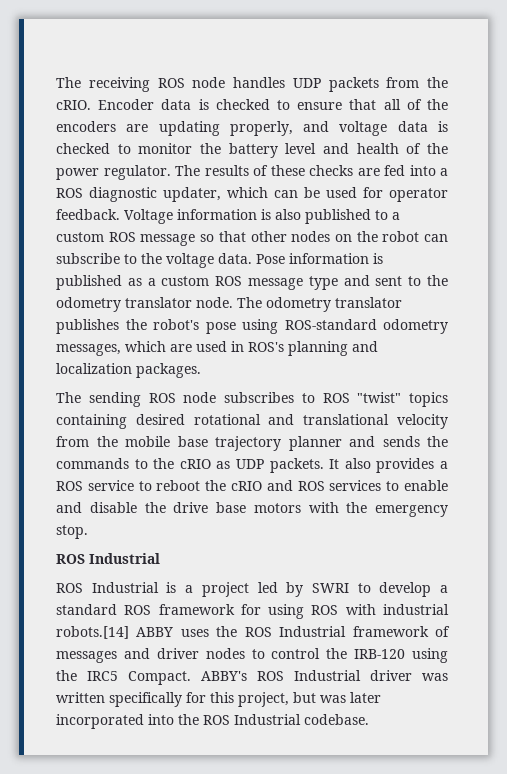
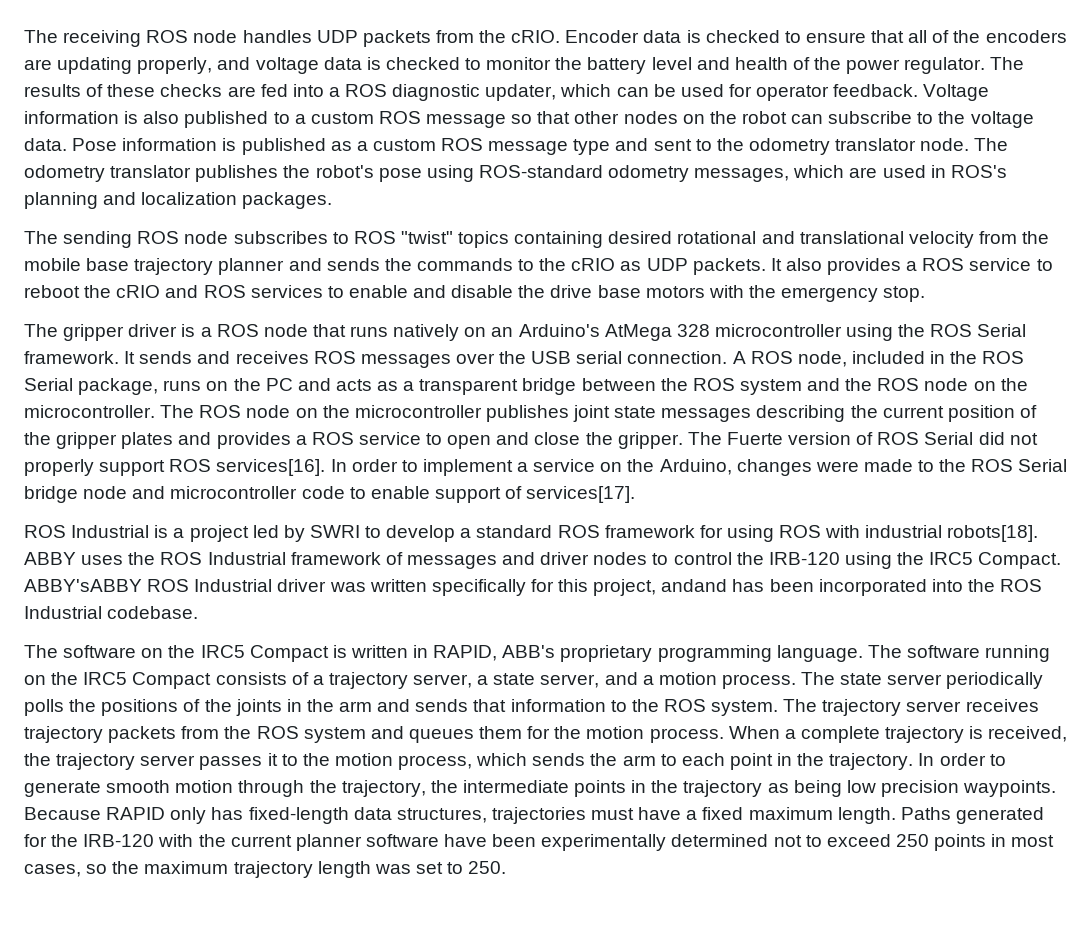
[56,553,160,564] ROS Industrial -> [24,324,1027,341] [24,351,1025,368] [24,378,1028,395] [24,405,1037,422] [24,432,1038,449] [24,459,1068,476] [24,486,636,503] The gripper driver is a ROS node that runs natively on an Arduino's AtMega 328 microcontroller using the ROS Serial framework. It sends and receives ROS messages over the USB serial connection. A ROS node, included in the ROS Serial package, runs on the PC and acts as a transparent bridge between the ROS system and the ROS node on the microcontroller. The ROS node on the microcontroller publishes joint state messages describing the current position of the gripper plates and provides a ROS service to open and close the gripper. The Fuerte version of ROS Serial did not properly support ROS services[16]. In order to implement a service on the Arduino, changes were made to the ROS Serial bridge node and microcontroller code to enable support of services[17].
[56,626,129,639] robots.[14] -> [947,525,1039,542] robots[18].
[201,671,247,681] ABBY's -> [24,579,142,592] ABBY'sABBY
[293,692,381,703] but was later -> [661,579,814,592] andand has been
(369, 719) none -> [24,645,1051,662] [24,672,1044,689] [24,699,1039,716] [24,726,1068,743] [24,753,1006,770] [24,780,1057,797] [24,807,1044,824] [24,834,1055,851] [24,861,507,878] // The software on the IRC5 Compact is written in RAPID, ABB's proprietary programming language. The software running on the IRC5 Compact consists of a trajectory server, a state server, and a motion process. The state server periodically polls the positions of the joints in the arm and sends that information to the ROS system. The trajectory server receives trajectory packets from the ROS system and queues them for the motion process. When a complete trajectory is received, the trajectory server passes it to the motion process, which sends the arm to each point in the trajectory. In order to generate smooth motion through the trajectory, the intermediate points in the trajectory as being low precision waypoints. Because RAPID only has fixed-length data structures, trajectories must have a fixed maximum length. Paths generated for the IRB-120 with the current planner software have been experimentally determined not to exceed 250 points in most cases, so the maximum trajectory length was set to 250.

